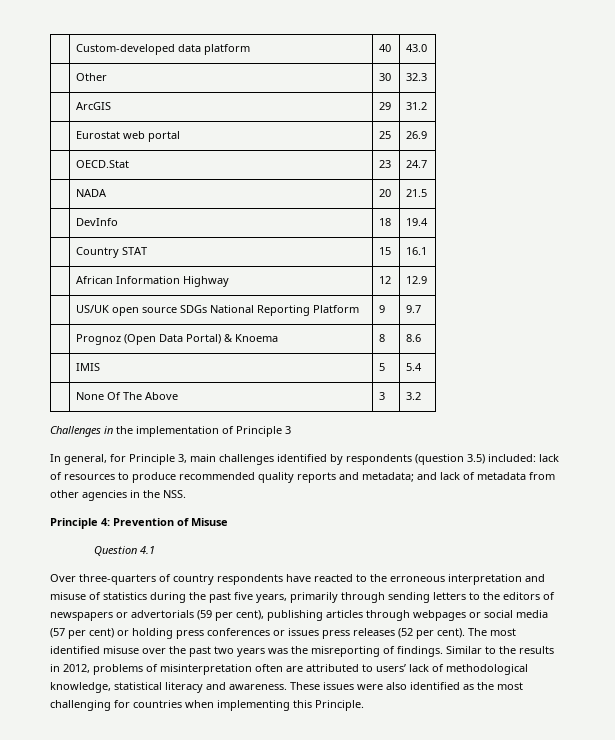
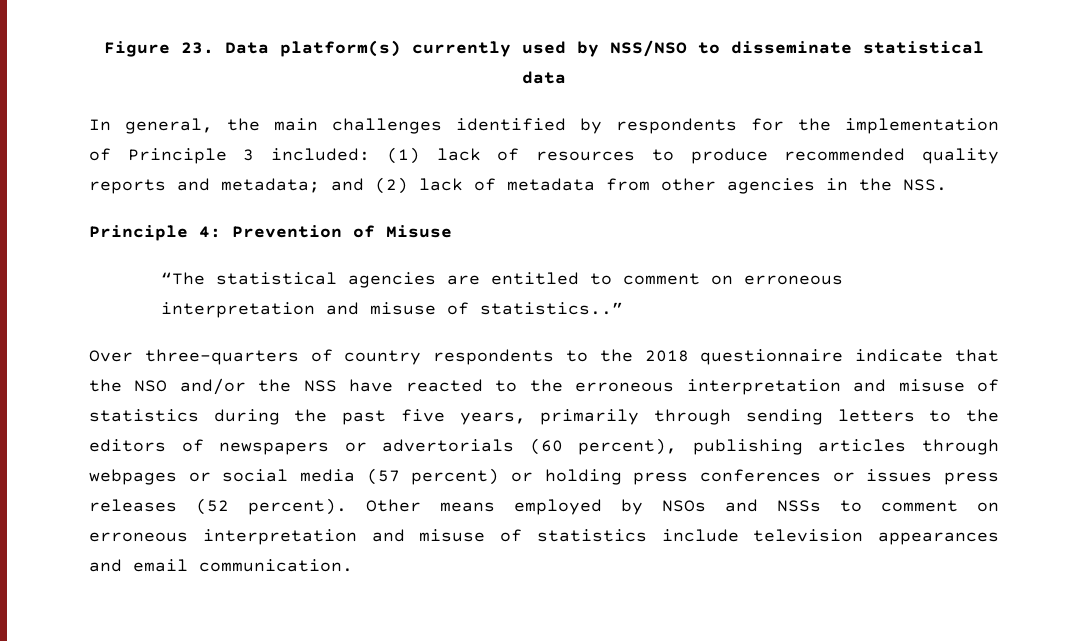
[75,44,250,55] [378,44,391,52] [405,44,427,52] [75,73,107,81] [378,73,391,81] [405,73,427,81] [75,102,111,110] [378,102,391,110] [405,102,427,110] [75,131,180,142] [378,131,391,139] [405,131,427,139] [75,160,129,168] [378,160,391,168] [405,160,427,168] [75,189,107,197] [378,189,391,197] [405,189,427,197] [75,218,118,226] [378,218,391,226] [405,218,428,226] [75,247,147,258] [378,247,391,255] [405,247,427,255] [75,276,229,287] [378,276,391,284] [405,276,427,284] [75,305,359,316] [378,305,385,313] [405,305,421,313] [75,334,278,345] [378,334,385,342] [405,334,421,342] [75,363,100,371] [378,363,385,371] [405,363,422,371] [75,392,178,400] [378,392,385,400] [405,392,421,400] [50,426,113,437] | Custom-developed data platform | 40 | 43.0 // | Other | 30 | 32.3 // | ArcGIS | 29 | 31.2 // | Eurostat web portal | 25 | 26.9 // | OECD.Stat | 23 | 24.7 // | NADA | 20 | 21.5 // | DevInfo | 18 | 19.4 // | Country STAT | 15 | 16.1 // | African Information Highway | 12 | 12.9 // | US/UK open source SDGs National Reporting Platform | 9 | 9.7 // | Prognoz (Open Data Portal) & Knoema | 8 | 8.6 // | IMIS | 5 | 5.4 // | None Of The Above | 3 | 3.2 // Challenges in -> [104,40,984,57] [522,71,566,84] [89,118,784,134] Figure 23. Data platform(s) currently used by NSS/NSO to disseminate statistical data // In general, the main challenges identified by respondents for
[50,454,536,465] // In general, for Principle 3, main challenges identified by respondents (question 3.5) included: -> [271,147,420,164] included: (1)
(437, 476) none -> [375,177,408,194] (2)
[93,546,155,556] Question 4.1 -> [160,272,843,288] [160,302,623,318] “The statistical agencies are entitled to comment on erroneous interpretation and misuse of statistics..”
(283, 579) none -> [566,349,999,365] [89,378,337,395] to the 2018 questionnaire indicate that the NSO and/or the NSS
[197,610,264,621] (59 per cent), -> [529,438,678,455] (60 percent),
[68,628,114,639] per cent) -> [411,468,500,485] percent)
[416,628,516,639] [50,646,554,657] [50,664,528,675] [50,682,523,693] [50,700,364,711] per cent). The most identified misuse over the past two years was the misreporting of findings. Similar to the results in 2012, problems of misinterpretation often are attributed to users’ lack of methodological knowledge, statistical literacy and awareness. These issues were also identified as the most challenging for countries when implementing this Principle. -> [248,498,999,515] [89,529,999,545] [89,559,353,572] percent). Other means employed by NSOs and NSSs to comment on erroneous interpretation and misuse of statistics include television appearances and email communication.

